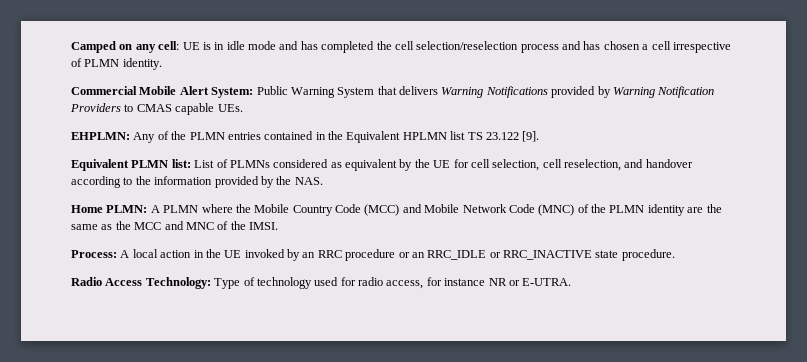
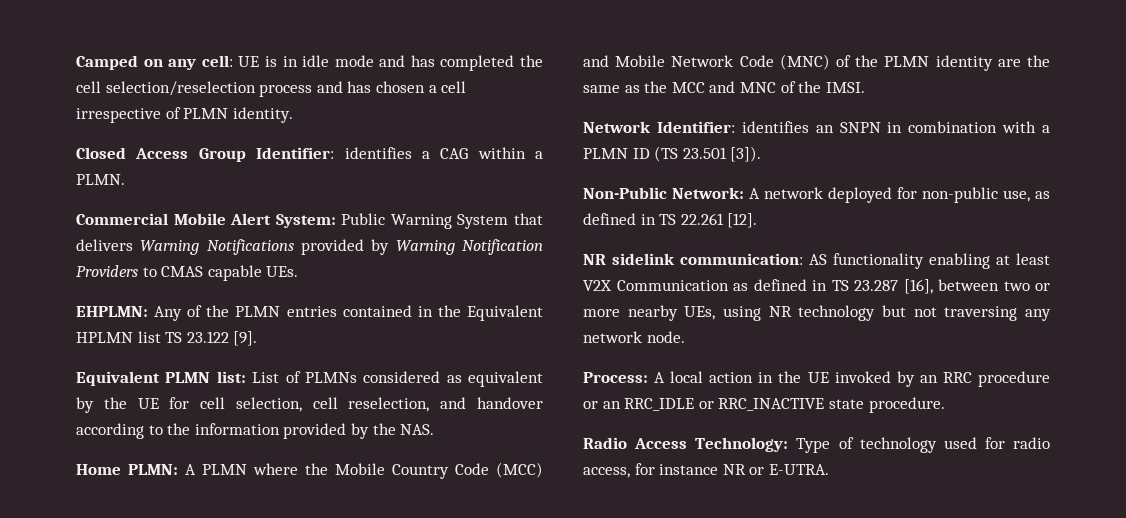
(162, 64) none -> [76,147,543,162] [76,174,125,185] // Closed Access Group Identifier: identifies a CAG within a PLMN.
(278, 226) none -> [583,121,1050,133] [583,146,762,162] [583,187,1050,203] [583,213,758,228] [583,253,1050,269] [583,279,1050,294] [583,305,1051,321] [583,331,685,343] // Network Identifier: identifies an SNPN in combination with a PLMN ID (TS 23.501 [3]). // Non-Public Network: A network deployed for non-public use, as defined in TS 22.261 [12]. // NR sidelink communication: AS functionality enabling at least V2X Communication as defined in TS 23.287 [16], between two or more nearby UEs, using NR technology but not traversing any network node.

